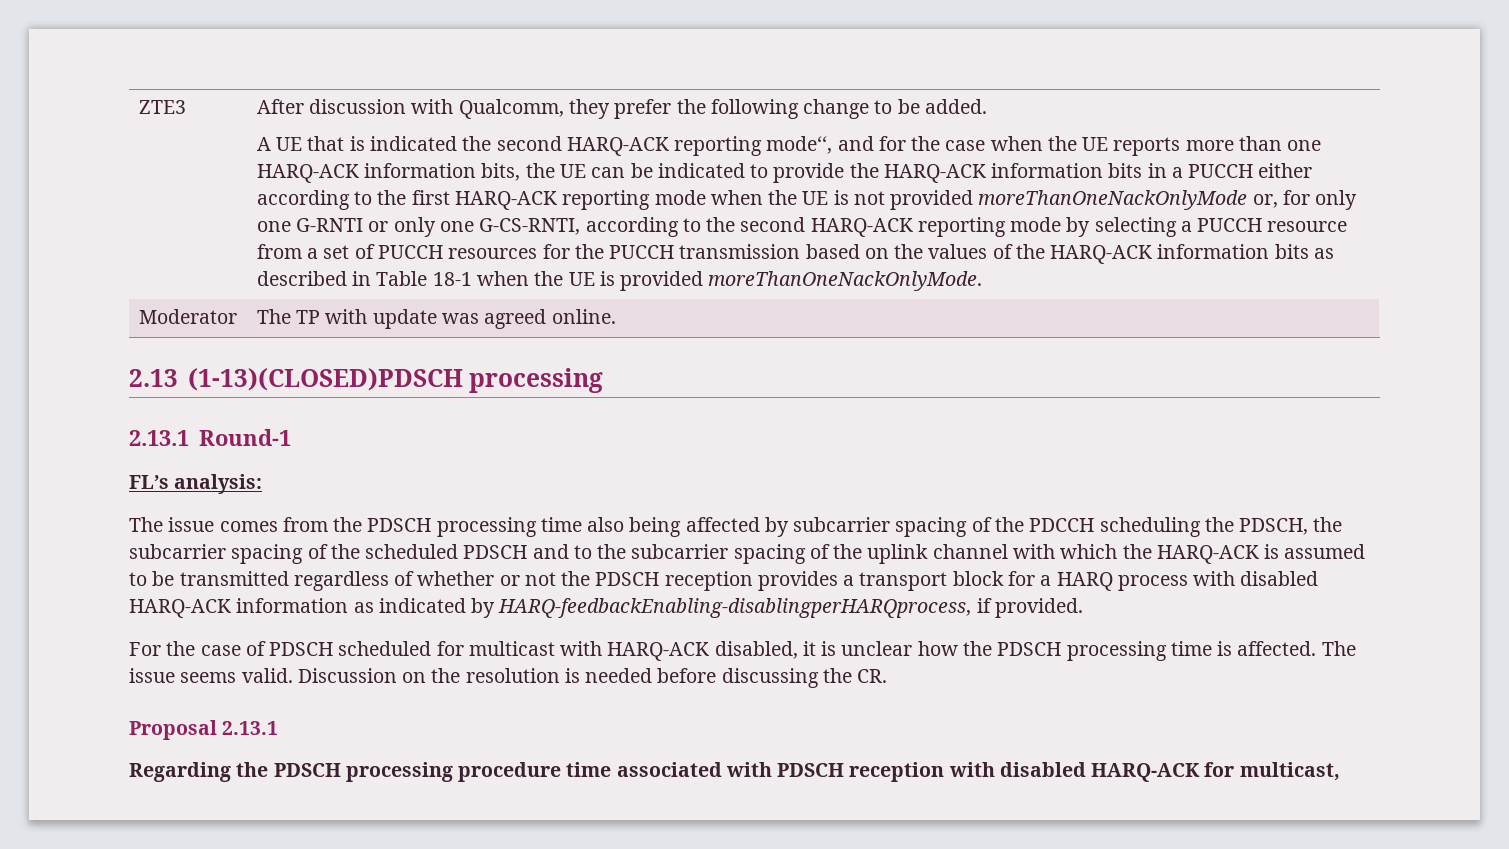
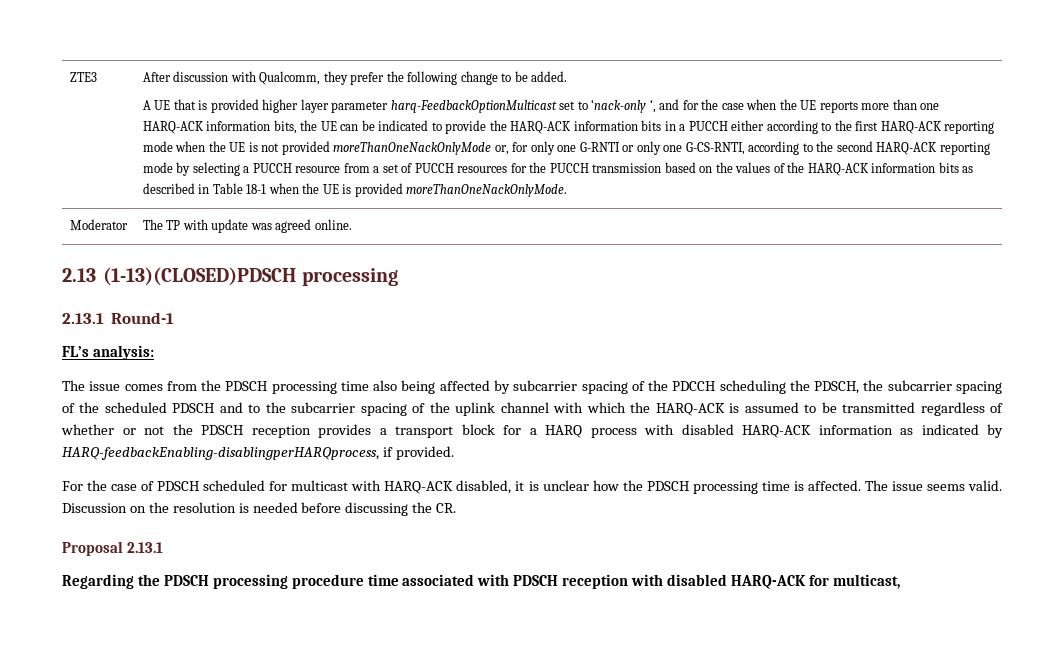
[369,136,833,156] indicated the second HARQ-ACK reporting mode‘‘, -> [210,99,656,113] provided higher layer parameter harq-FeedbackOptionMulticast set to ‘nack-only ‘,

